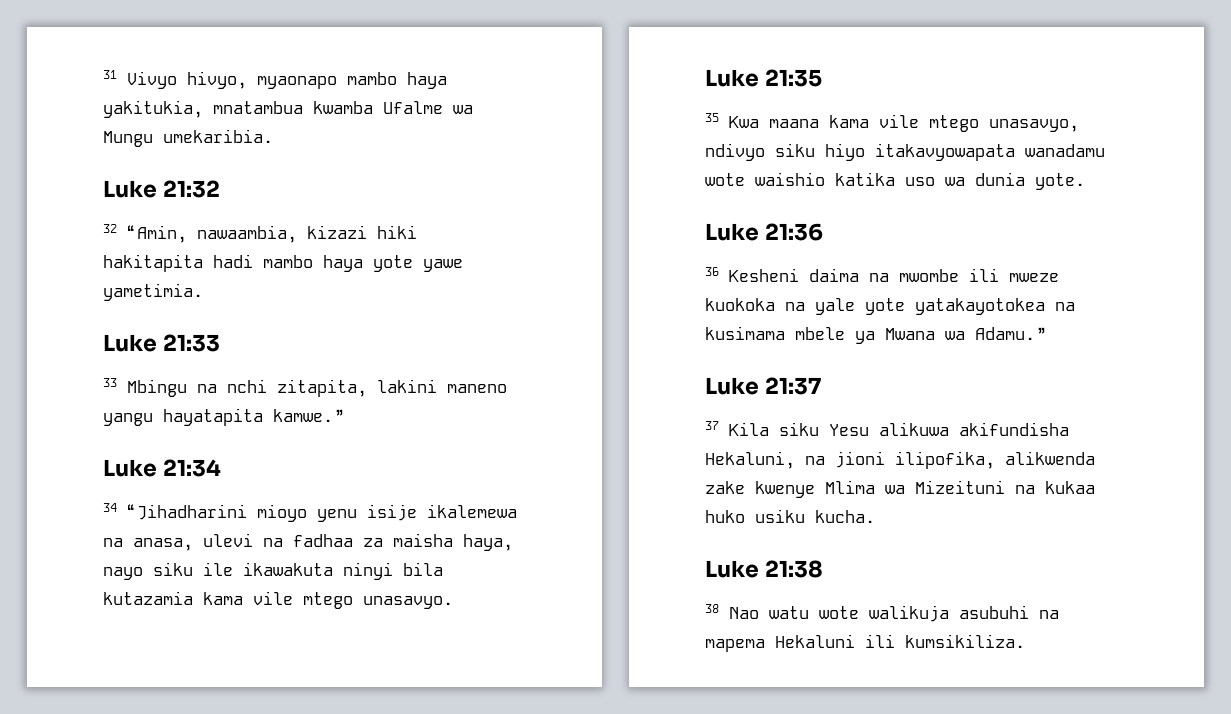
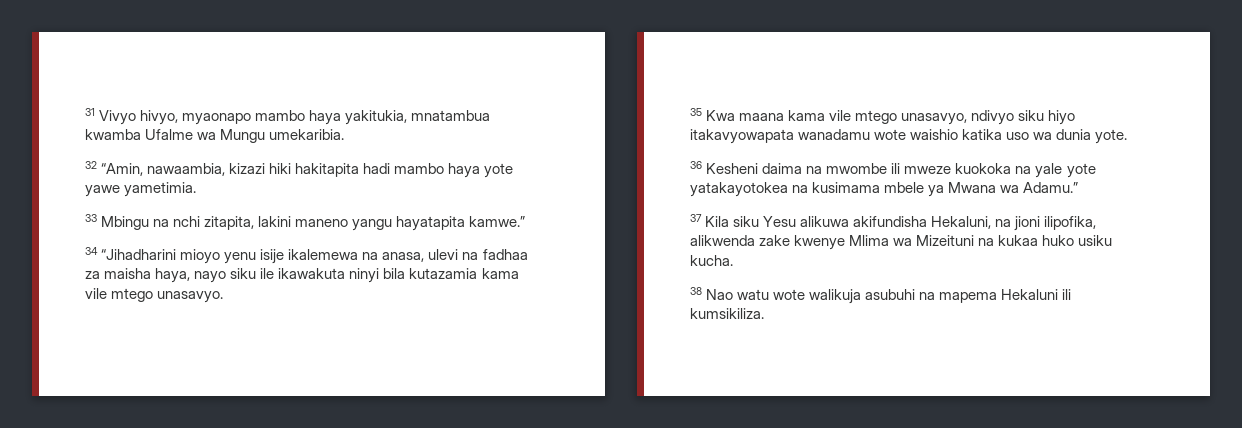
[103,180,220,198] // Luke 21:32 -> (345, 134) none
[103,334,220,352] // Luke 21:33 -> (197, 189) none
[103,459,221,477] // Luke 21:34 -> (526, 221) none
[705,69,822,87] // Luke 21:35 -> (224, 297) none
[705,223,823,241] // Luke 21:36 -> (1128, 136) none
[705,377,821,395] // Luke 21:37 -> (1079, 187) none
[705,560,823,578] // Luke 21:38 -> (733, 260) none

